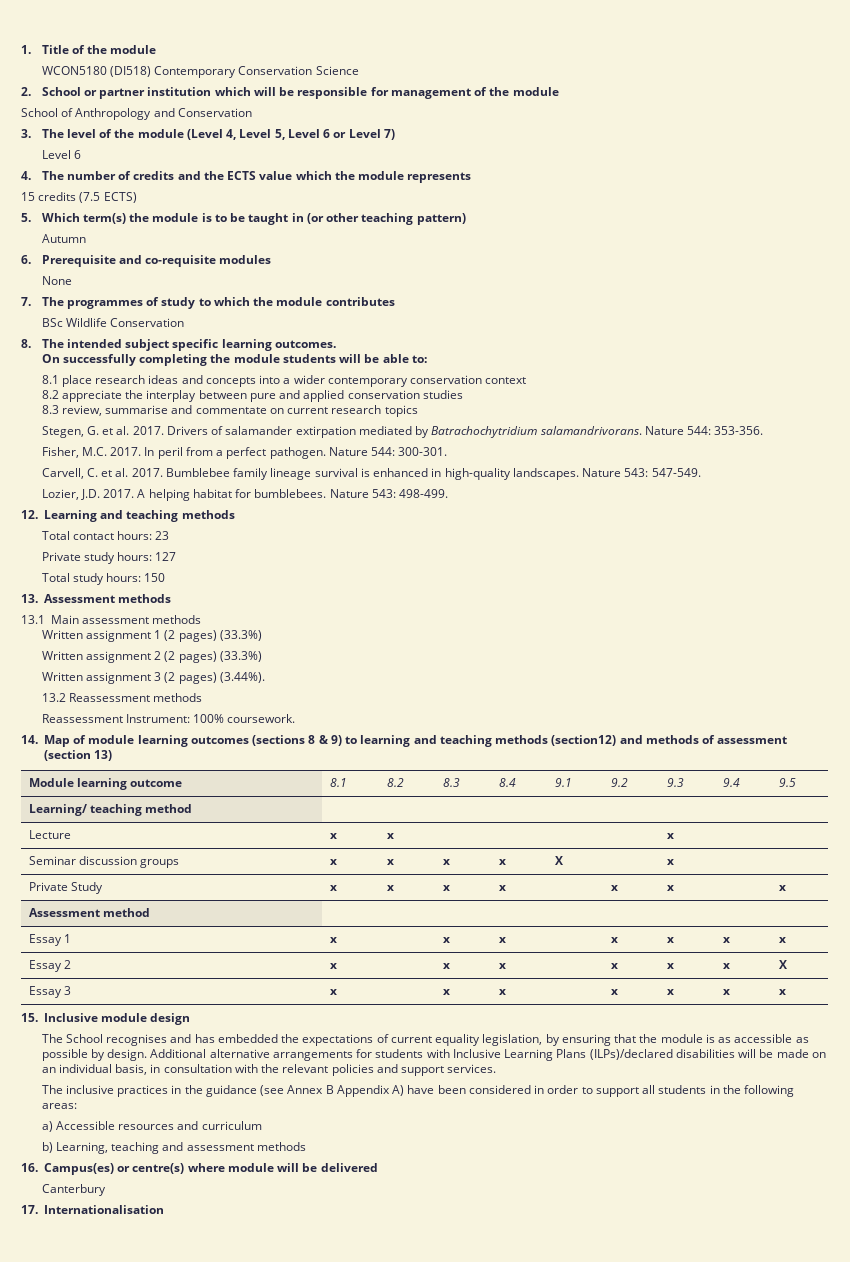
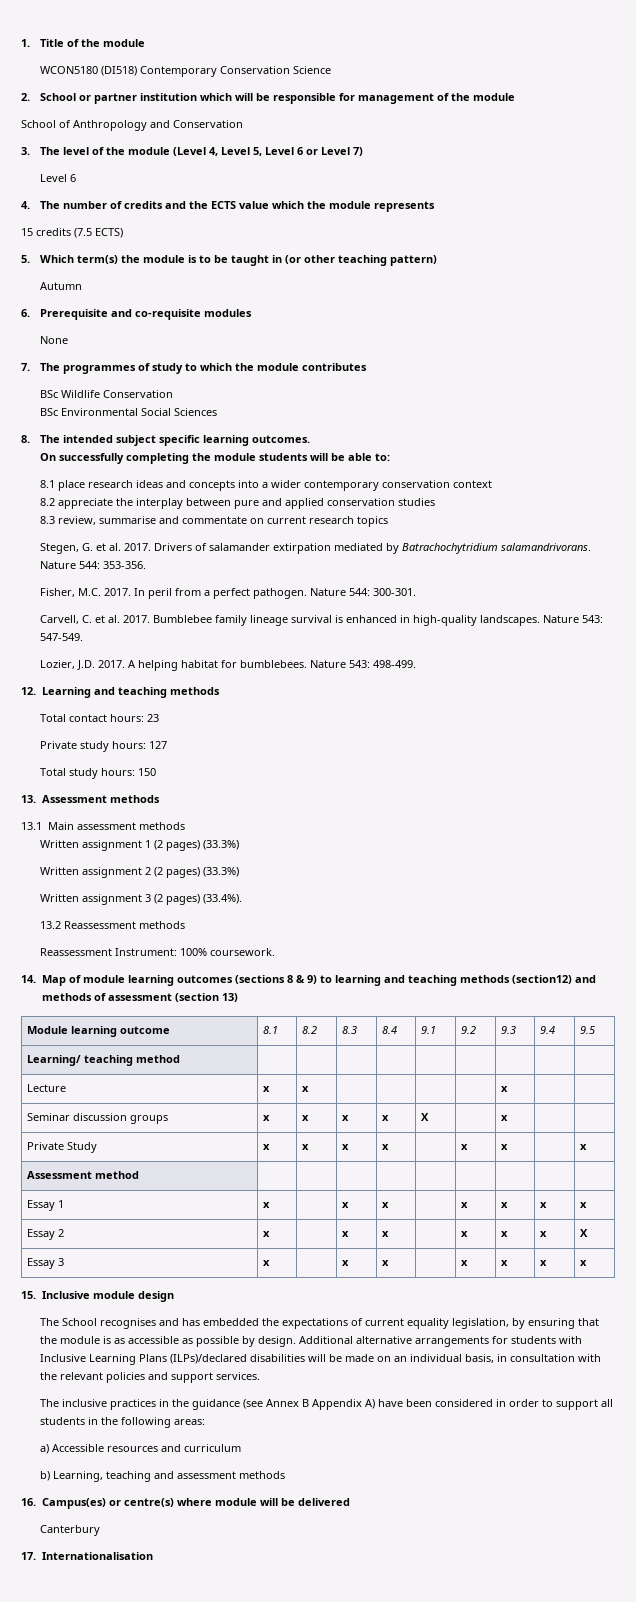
(185, 322) none -> [40,408,218,416] // BSc Environmental Social Sciences
[219,672,265,683] (3.44%). -> [203,894,243,904] (33.4%).

